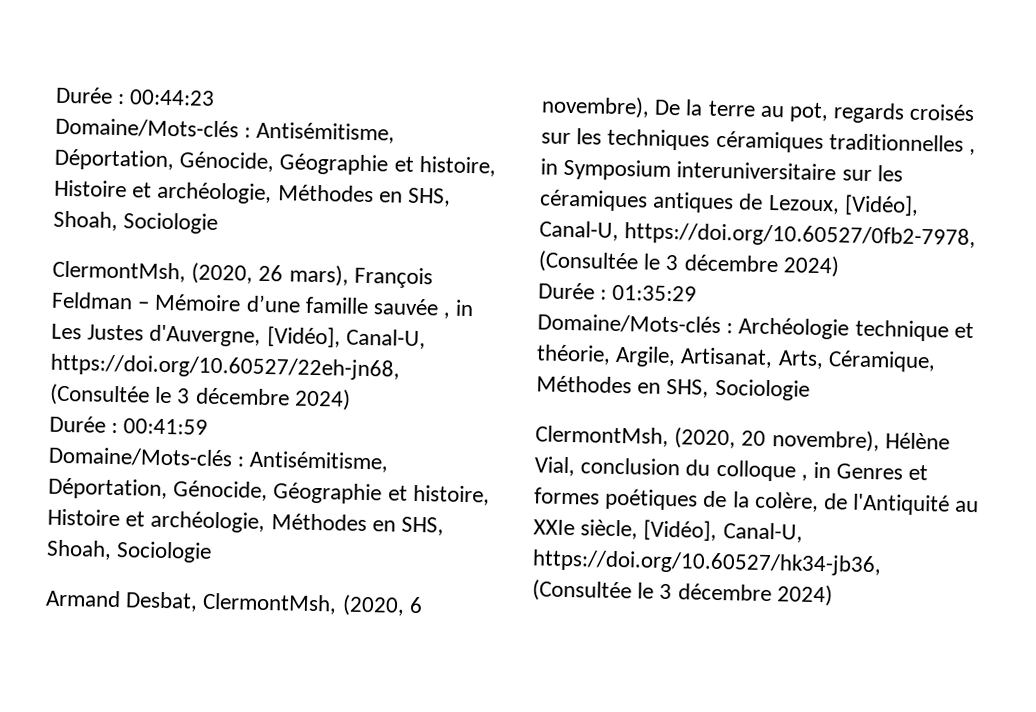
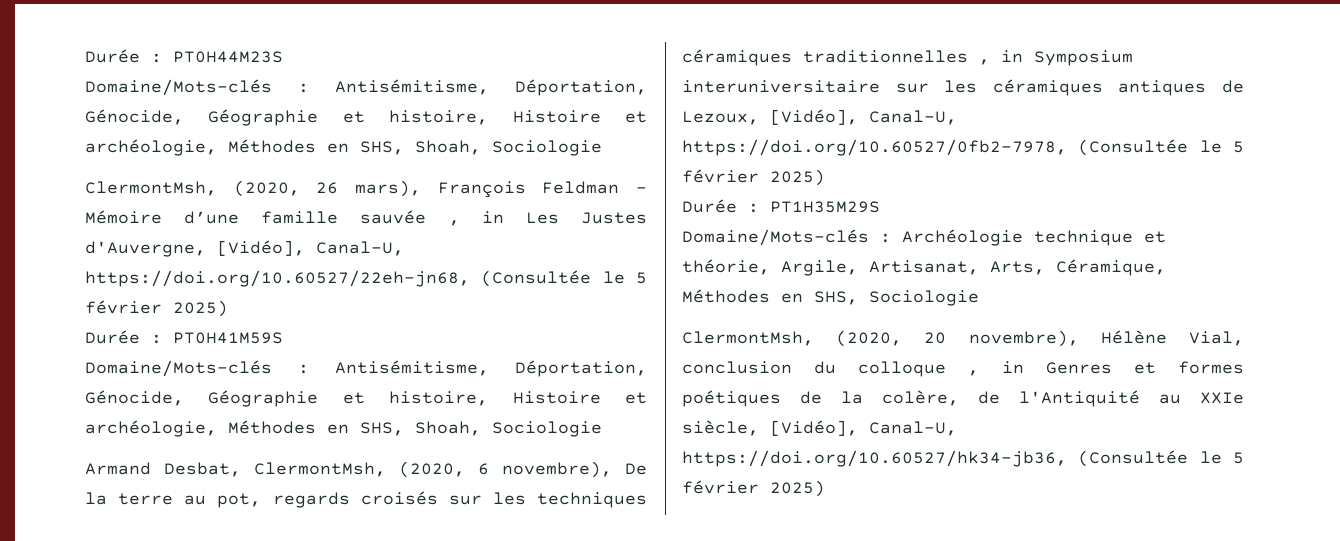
[55,86,216,106] Durée : 00:44:23 -> [85,49,283,63] Durée : PT0H44M23S
[176,387,351,411] [49,415,209,435] 3 décembre 2024) // Durée : 00:41:59 -> [636,272,647,284] [85,300,228,317] [85,330,283,344] 5 février 2025) // Durée : PT0H41M59S
[665,254,840,278] [538,282,698,302] 3 décembre 2024) // Durée : 01:35:29 -> [1233,141,1244,153] [682,169,825,186] [682,199,880,213] 5 février 2025) // Durée : PT1H35M29S
[659,583,833,607] 3 décembre 2024) -> [1233,452,1244,464] [682,480,825,497] 5 février 2025)

